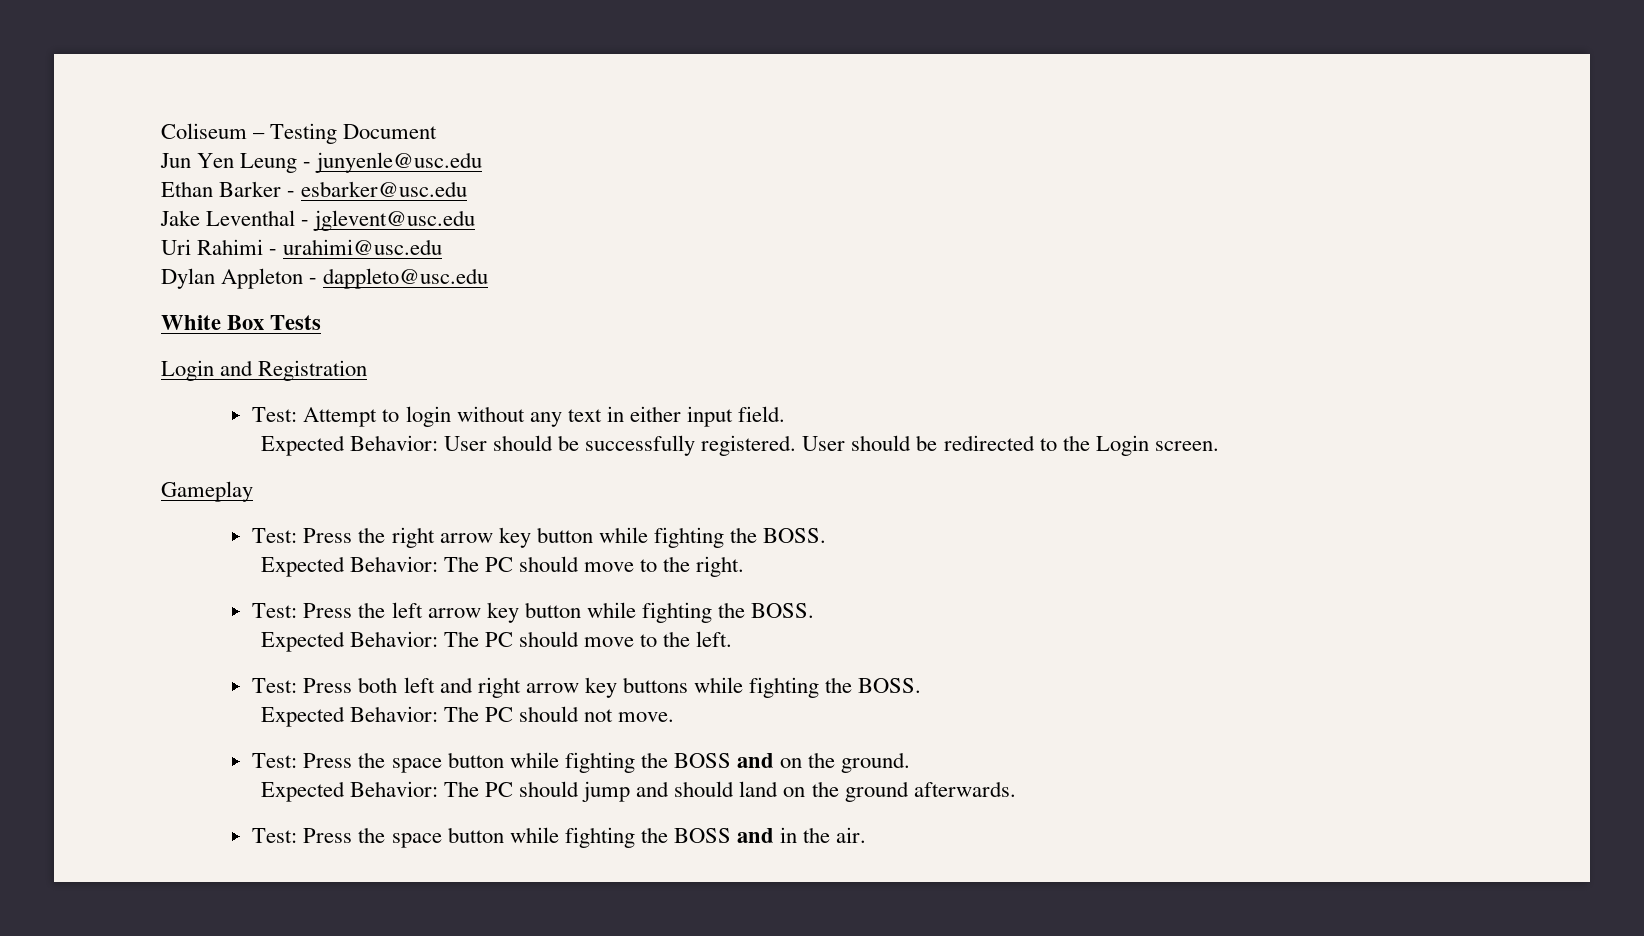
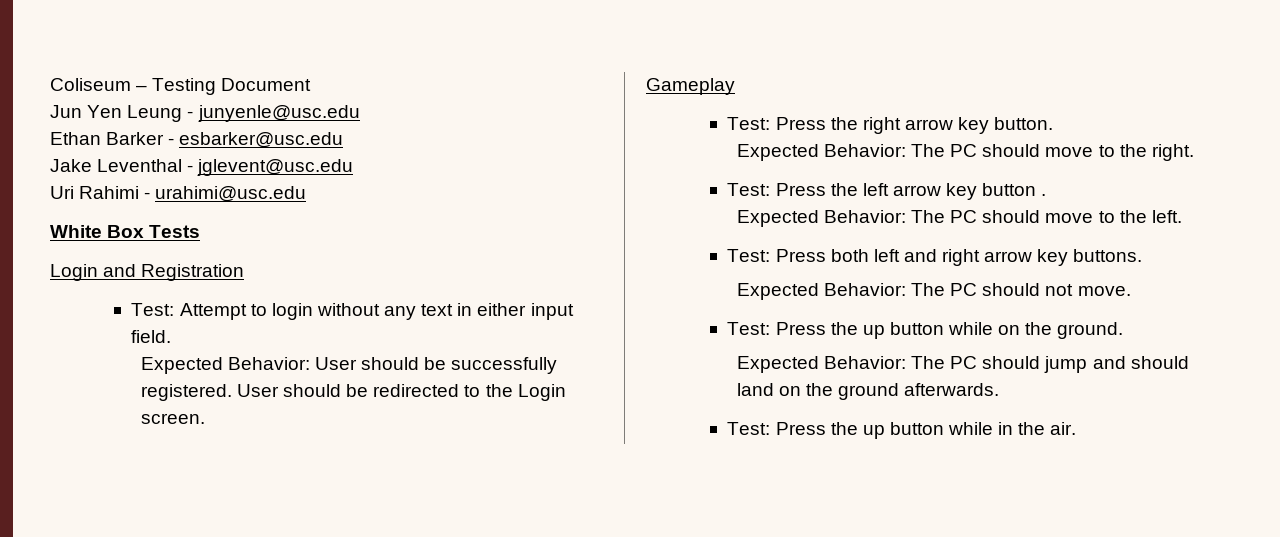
[161,268,489,289] // Dylan Appleton - dappleto@usc.edu -> (307, 194) none
[536,527,827,548] button while fighting the BOSS. -> [994,117,1054,130] button.
[586,602,815,623] while fighting the BOSS. -> [1041,194,1047,196] .
[622,677,922,698] buttons while fighting the BOSS. -> [1073,249,1143,262] buttons.
[391,752,774,773] space button while fighting the BOSS and -> [862,322,994,339] up button while
[391,827,774,848] space button while fighting the BOSS and -> [862,422,994,439] up button while

